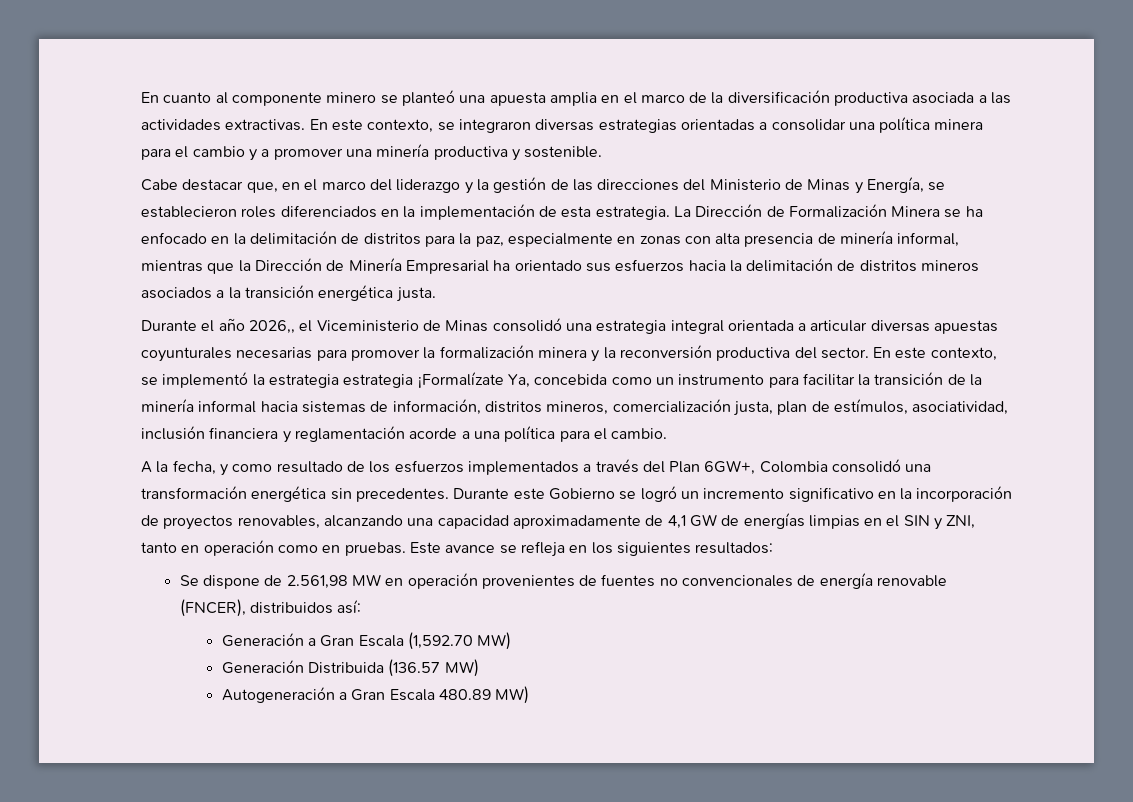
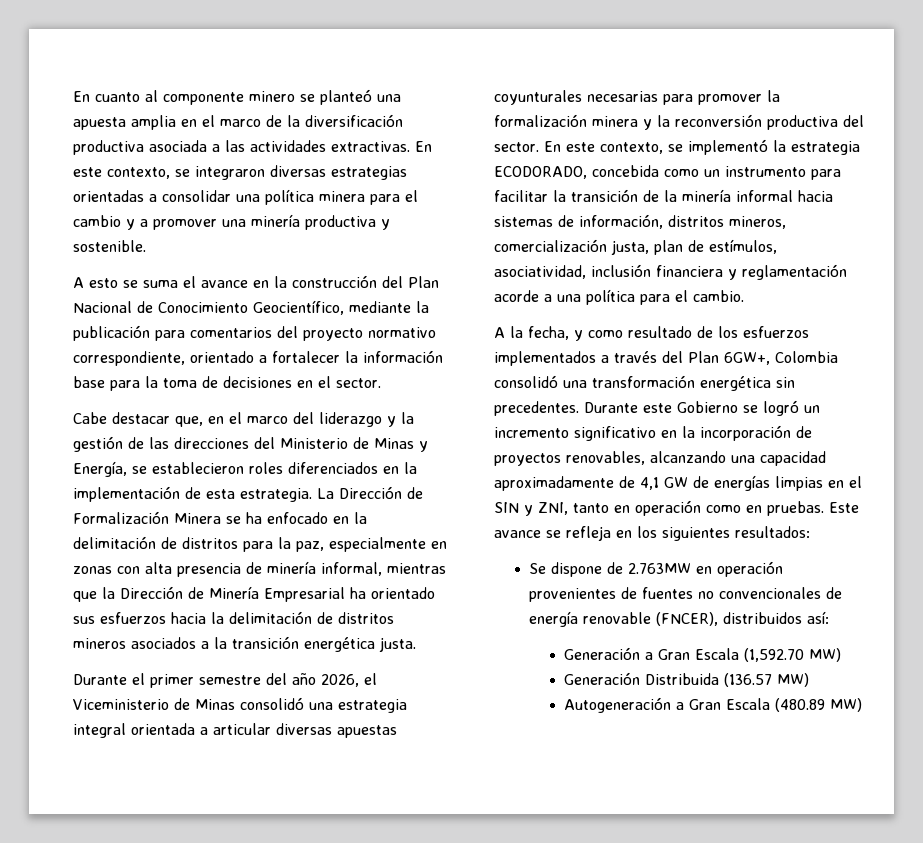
(603, 152) none -> [72,275,439,288] [72,300,429,315] [72,325,436,341] [72,350,443,366] [72,376,381,391] // A esto se suma el avance en la construcción del Plan Nacional de Conocimiento Geocientífico, mediante la publicación para comentarios del proyecto normativo correspondiente, orientado a fortalecer la información base para la toma de decisiones en el sector.
[218,318,295,334] año 2026,, -> [149,673,359,688] primer semestre del año 2026,
[343,372,530,388] estrategia ¡Formalízate Ya, -> [493,166,587,179] ECODORADO,
[286,574,381,589] 2.561,98 MW -> [628,563,692,574] 2.763MW
[438,689,491,700] 480.89 -> [775,698,826,712] (480.89

